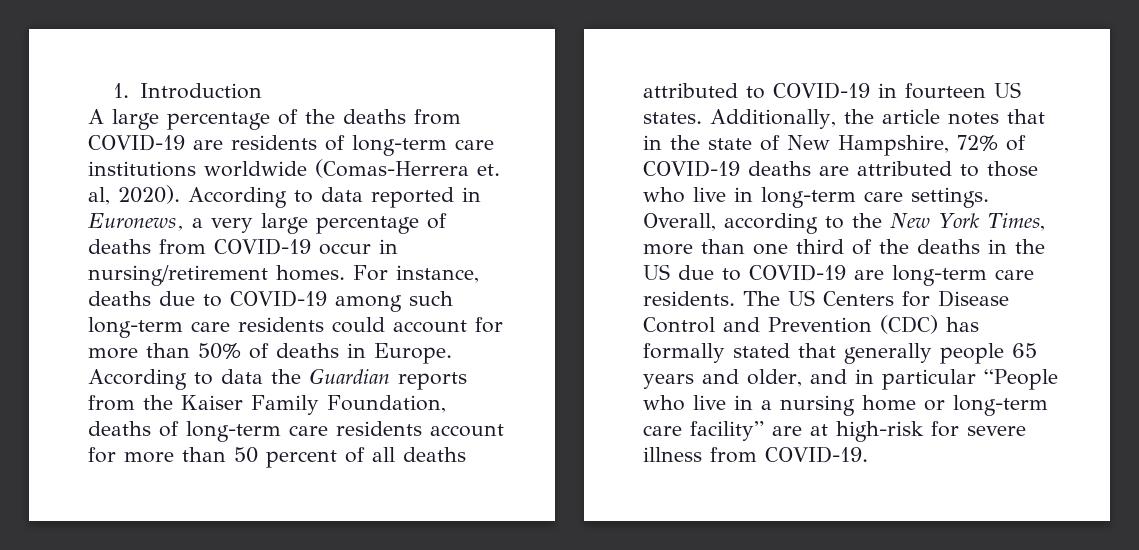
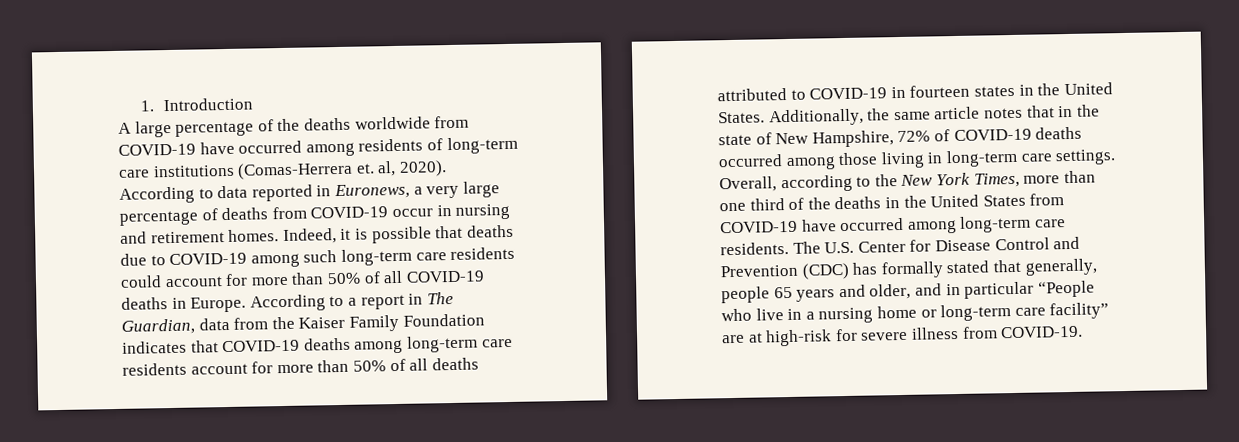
[414,109,461,125] [88,134,223,151] from COVID-19 are -> [354,115,470,130] [118,140,355,157] worldwide from COVID-19 have occurred among
[204,161,307,177] worldwide -> (235, 171) none
[88,265,479,286] nursing/retirement homes. For instance, -> [455,203,511,220] [120,225,464,245] nursing and retirement homes. Indeed, it is possible that
(269, 351) none -> [383,270,485,284] all COVID-19
[221,368,467,390] [88,395,446,415] [88,421,179,437] data the Guardian reports from the Kaiser Family Foundation, deaths of -> [347,291,454,310] [121,313,485,335] [122,337,404,354] a report in The Guardian, data from the Kaiser Family Foundation indicates that COVID-19 deaths among
[234,447,337,468] 50 percent -> [352,360,386,372] 50%
[993,82,1021,98] [643,112,702,124] US states. -> [973,82,1113,97] [718,111,765,124] states in the United States.
(874, 116) none -> [893,111,931,121] same
[818,161,1038,177] [643,187,726,203] are attributed to those who live -> [718,151,925,171] occurred among those living
[643,264,884,281] US due to COVID-19 are -> [930,193,1065,208] [720,217,957,234] United States from COVID-19 have occurred among
[788,290,894,306] US Centers -> [824,240,906,254] U.S. Center
[844,343,932,364] generally -> [1024,258,1098,276] generally,

